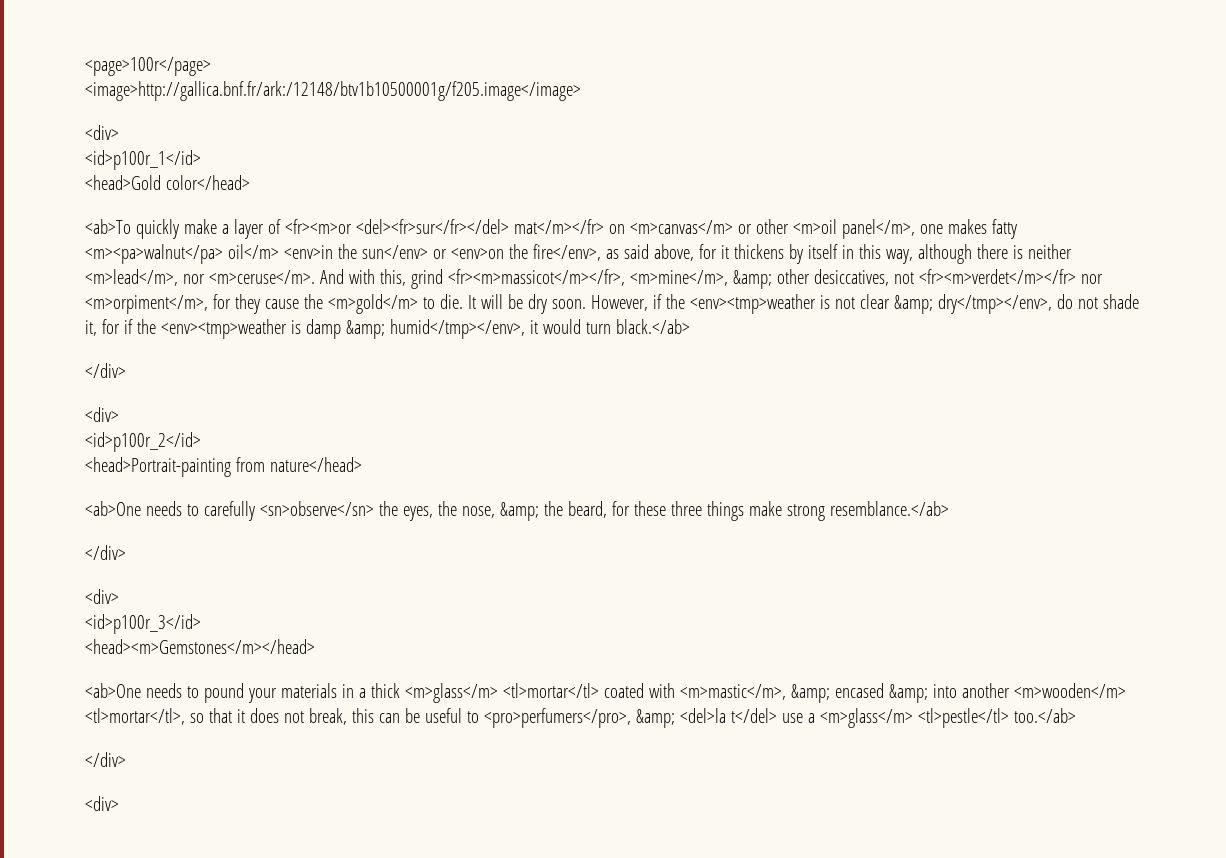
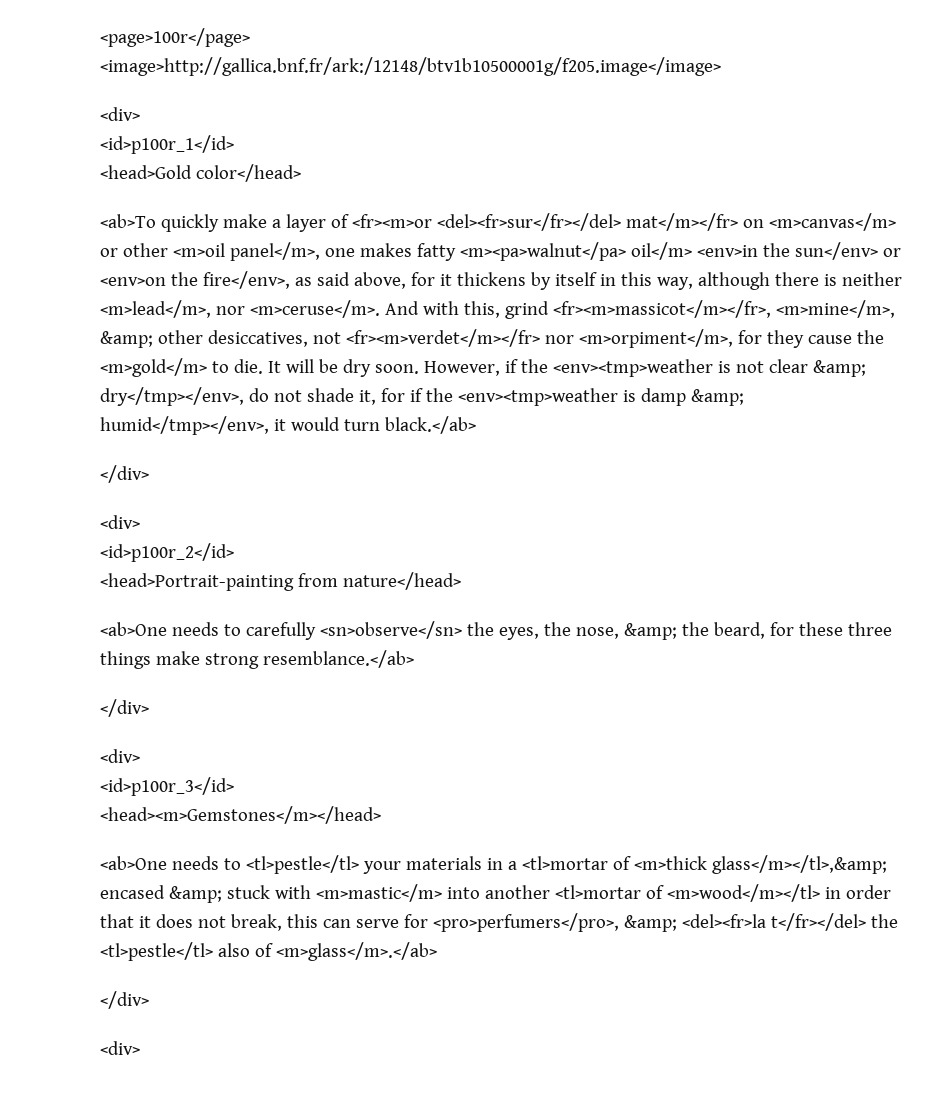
[203,683,244,703] pound -> [245,855,359,874] <tl>pestle</tl>
[370,683,1126,703] [85,708,204,725] thick <m>glass</m> <tl>mortar</tl> coated with <m>mastic</m>, &amp; encased &amp; into another <m>wooden</m> <tl>mortar</tl>, so -> [521,855,887,874] [100,884,891,903] <tl>mortar of <m>thick glass</m></tl>,&amp; encased &amp; stuck with <m>mastic</m> into another <tl>mortar of <m>wood</m></tl> in order
[404,708,1076,728] be useful to <pro>perfumers</pro>, &amp; <del>la t</del> use a <m>glass</m> <tl>pestle</tl> too.</ab> -> [355,913,898,932] [100,942,437,961] serve for <pro>perfumers</pro>, &amp; <del><fr>la t</fr></del> the <tl>pestle</tl> also of <m>glass</m>.</ab>

